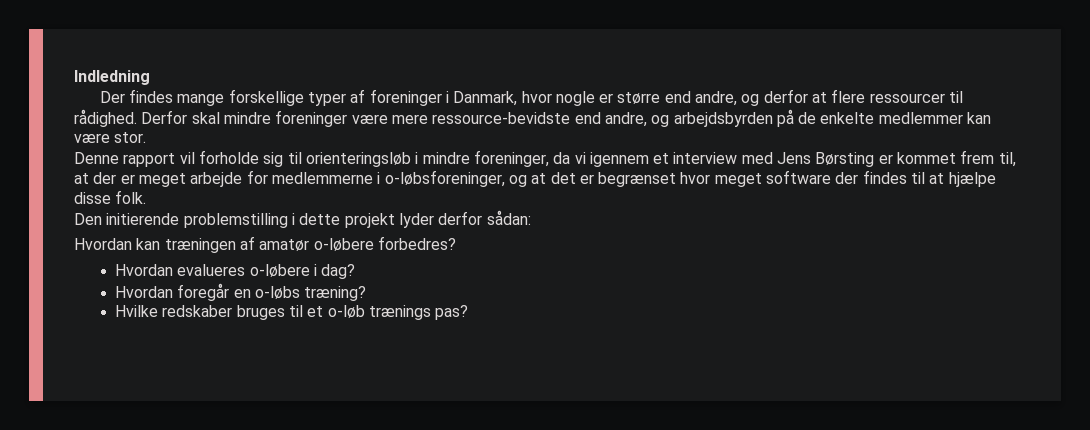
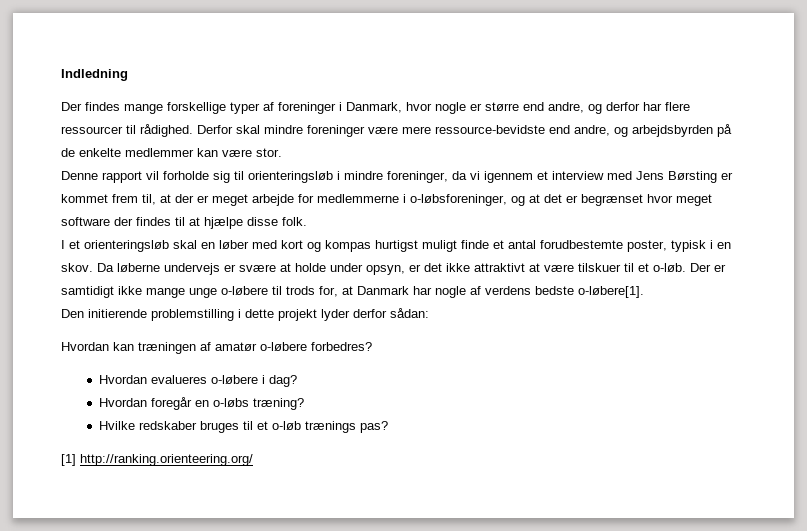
[812,92,828,103] at -> [643,102,662,111] har
(147, 197) none -> [61,240,731,252] [61,263,726,275] [61,286,644,298] // I et orienteringsløb skal en løber med kort og kompas hurtigst muligt finde et antal forudbestemte poster, typisk i en skov. Da løberne undervejs er svære at holde under opsyn, er det ikke attraktivt at være tilskuer til et o-løb. Der er samtidigt ikke mange unge o-løbere til trods for, at Danmark har nogle af verdens bedste o-løbere[1].
(469, 312) none -> [61,454,253,466] // [1] http://ranking.orienteering.org/

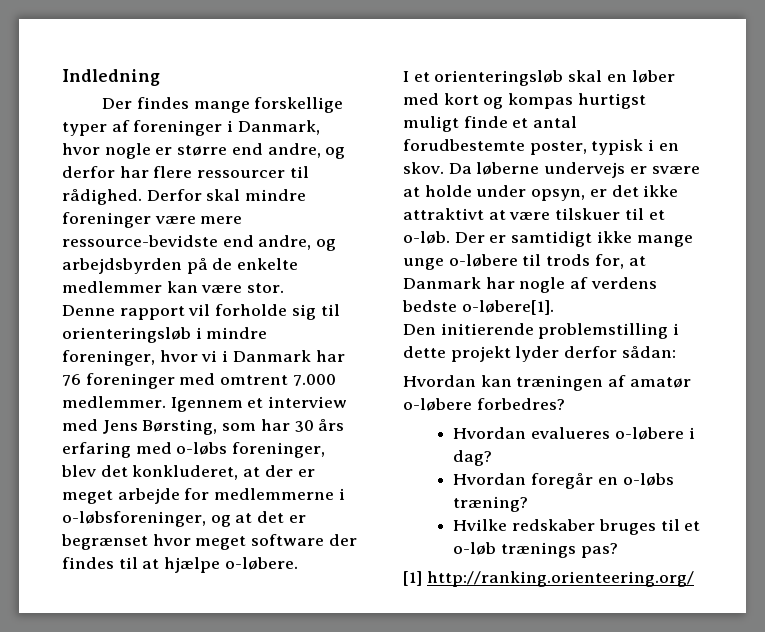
[452,171,733,183] [61,194,156,205] da vi igennem et interview med Jens Børsting er kommet frem til, -> [159,350,345,362] [62,373,336,389] [62,396,348,412] [62,419,345,435] [62,442,326,458] [61,465,239,480] hvor vi i Danmark har 76 foreninger med omtrent 7.000 medlemmer. Igennem et interview med Jens Børsting, som har 30 års erfaring med o-løbs foreninger, blev det konkluderet,
[247,217,307,226] disse folk. -> [224,557,298,570] o-løbere.

